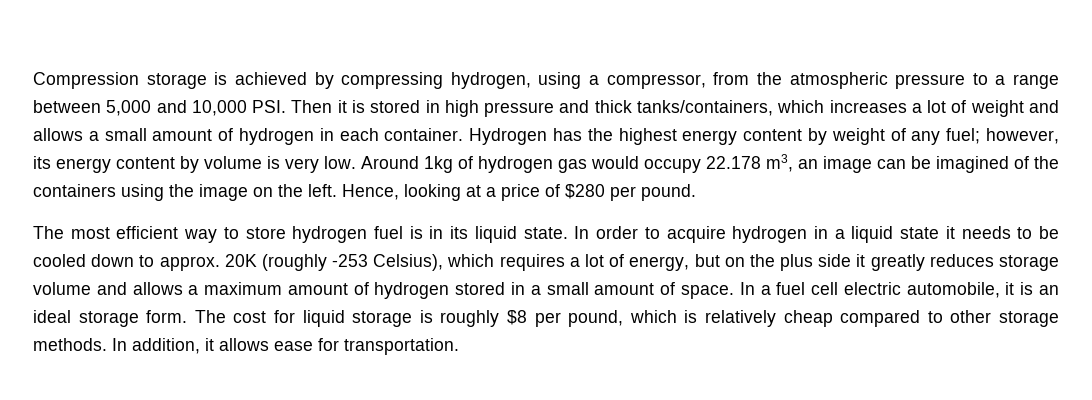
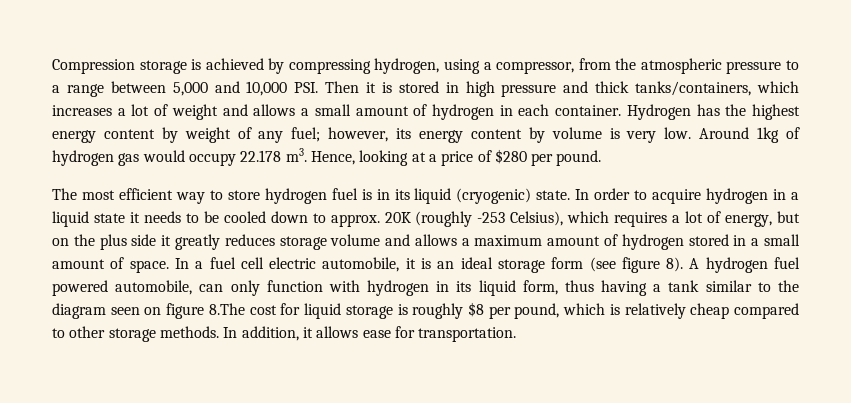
[766,154,1059,173] [33,184,337,201] m3, an image can be imagined of the containers using the image on the left. -> [285,148,307,162] m3.
(517, 234) none -> [456,188,532,204] (cryogenic)
[146,310,226,323] form. The -> [551,257,800,273] [52,280,799,296] [52,303,245,319] form (see figure 8). A hydrogen fuel powered automobile, can only function with hydrogen in its liquid form, thus having a tank similar to the diagram seen on figure 8.The

